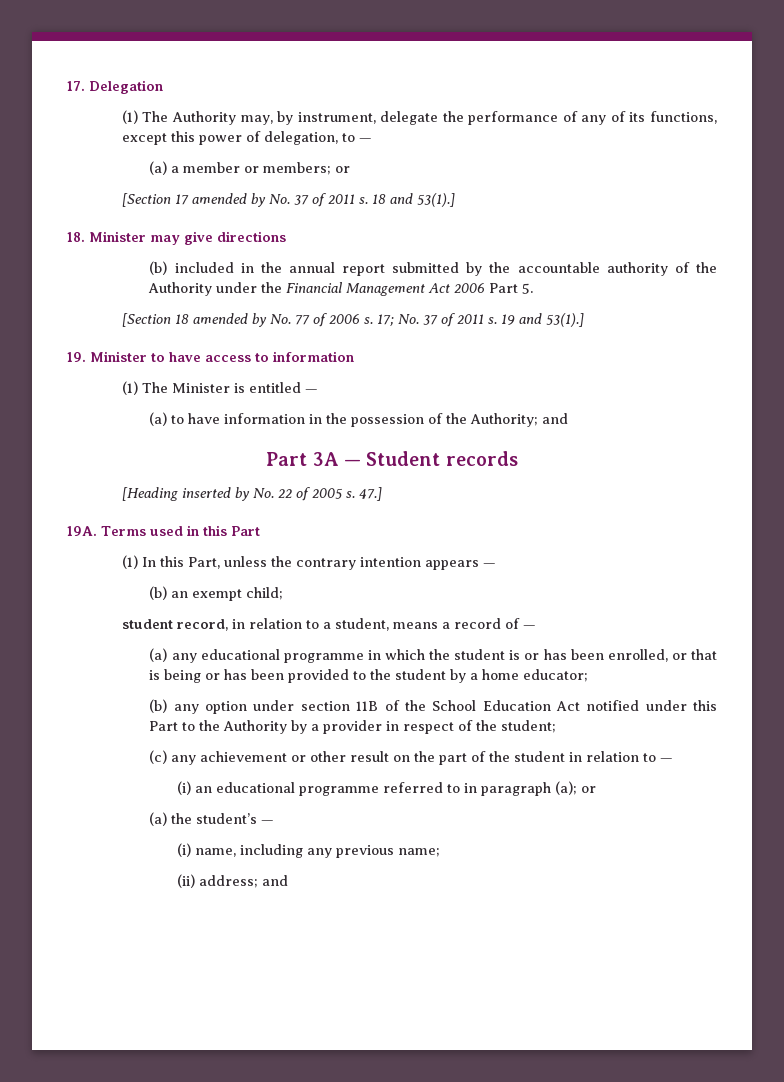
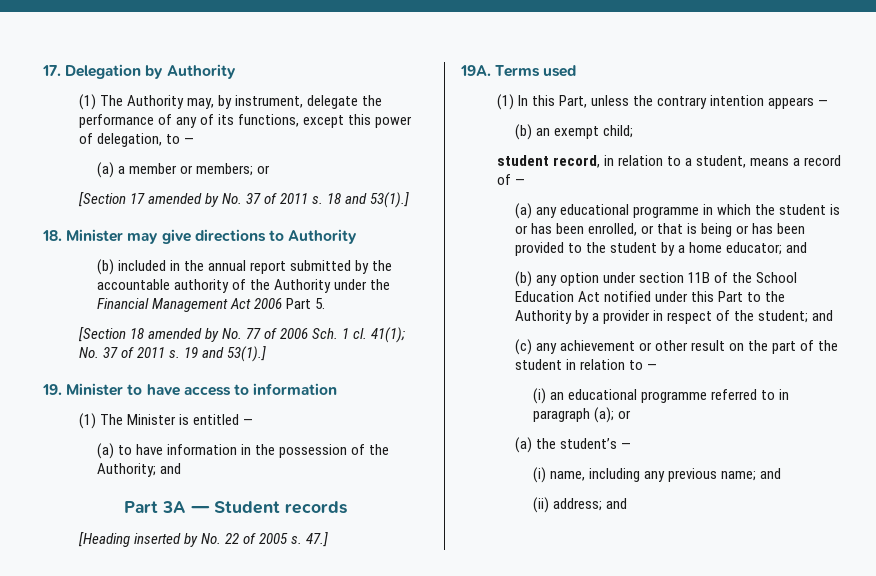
(163, 87) none -> [145,64,236,79] by Authority
(286, 236) none -> [268,229,358,244] to Authority
[363,314,394,326] s. 17; -> [312,327,406,343] Sch. 1 cl. 41(1);
[186,525,260,536] in this Part -> (577, 71) none
(589, 675) none -> [786,242,808,253] and
(557, 726) none -> [812,310,834,321] and
(440, 852) none -> [759,468,781,479] and

